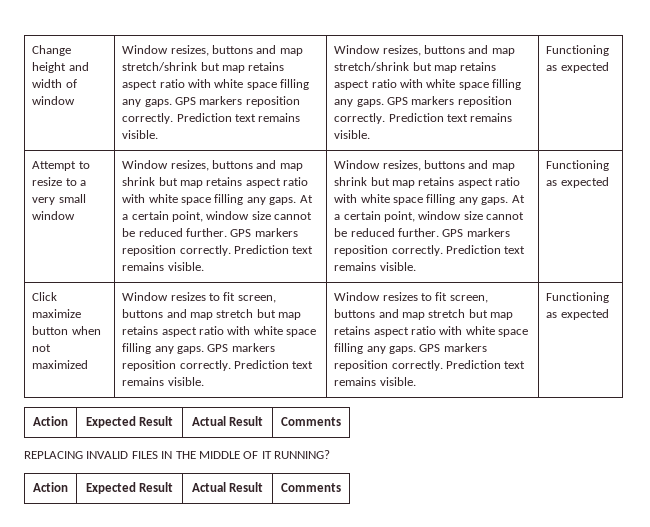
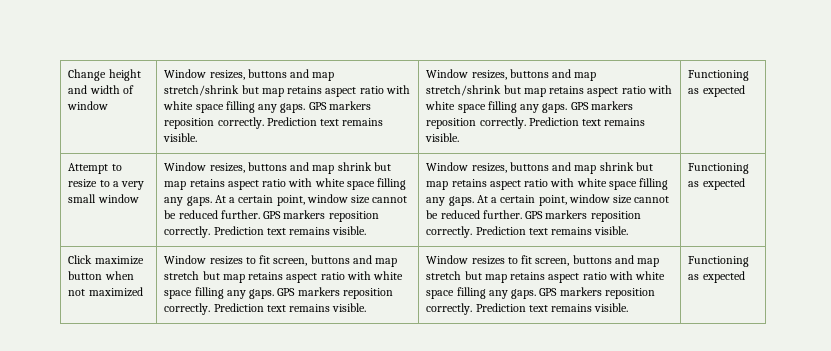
[33,416,68,426] [85,416,174,428] [191,416,264,426] [281,417,341,426] [24,450,330,459] [33,482,68,492] [85,482,174,494] [191,482,264,492] [281,483,341,492] // Action | Expected Result | Actual Result | Comments // REPLACING INVALID FILES IN THE MIDDLE OF IT RUNNING? // Action | Expected Result | Actual Result | Comments -> (745, 277) none

